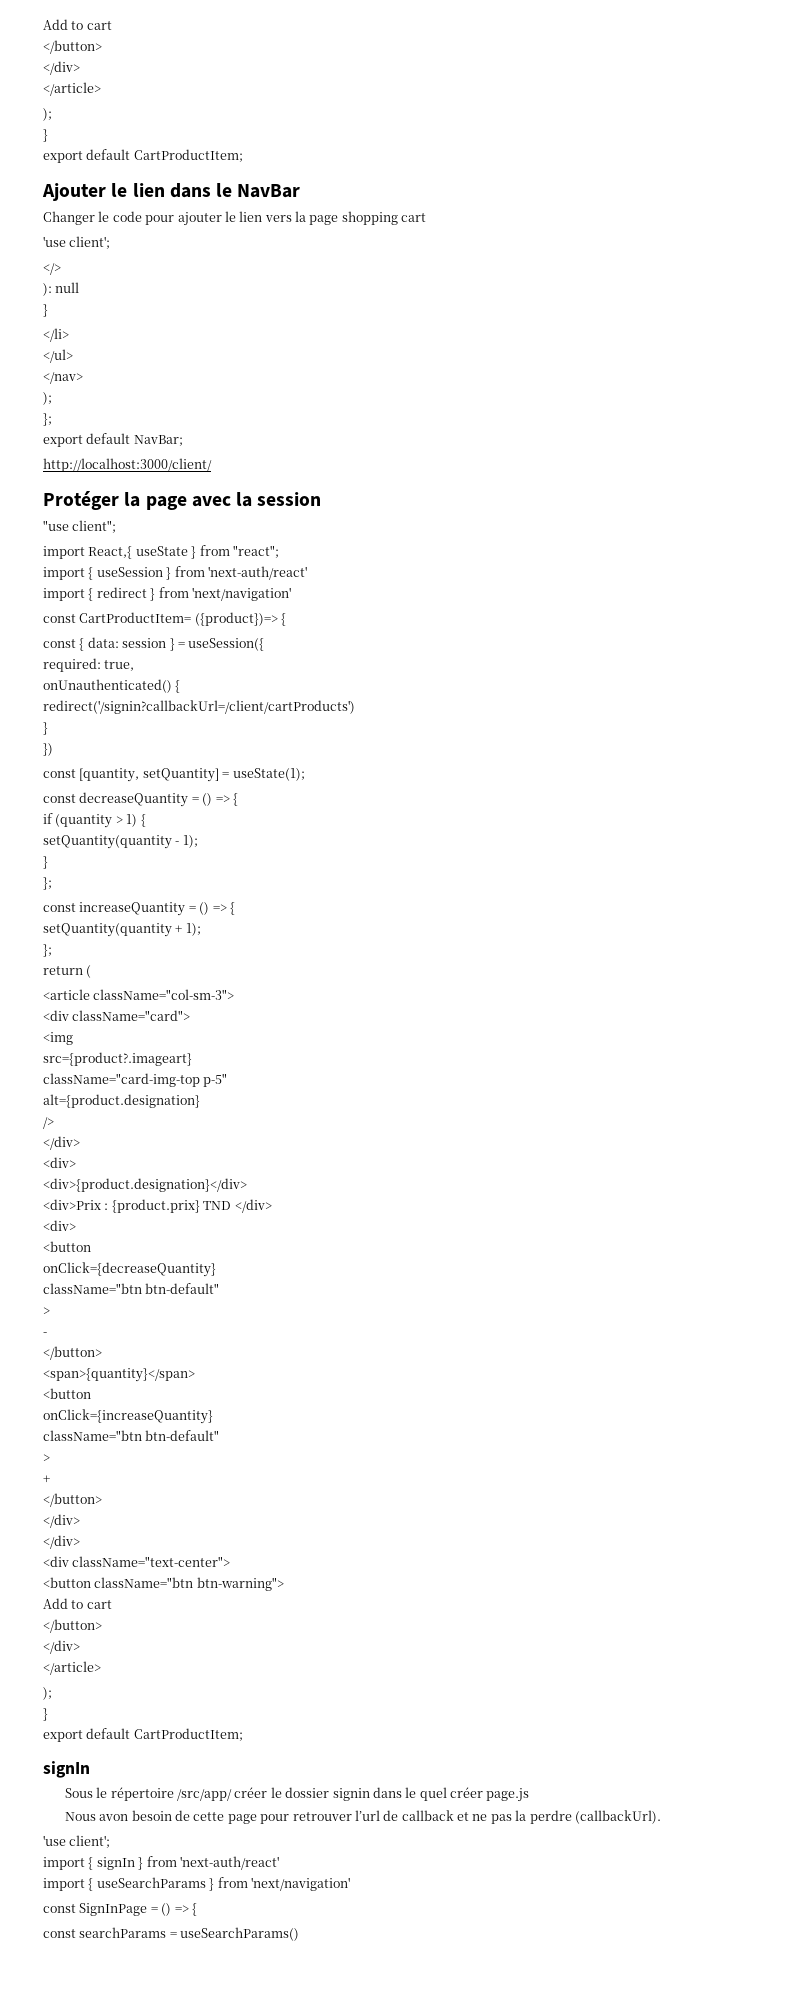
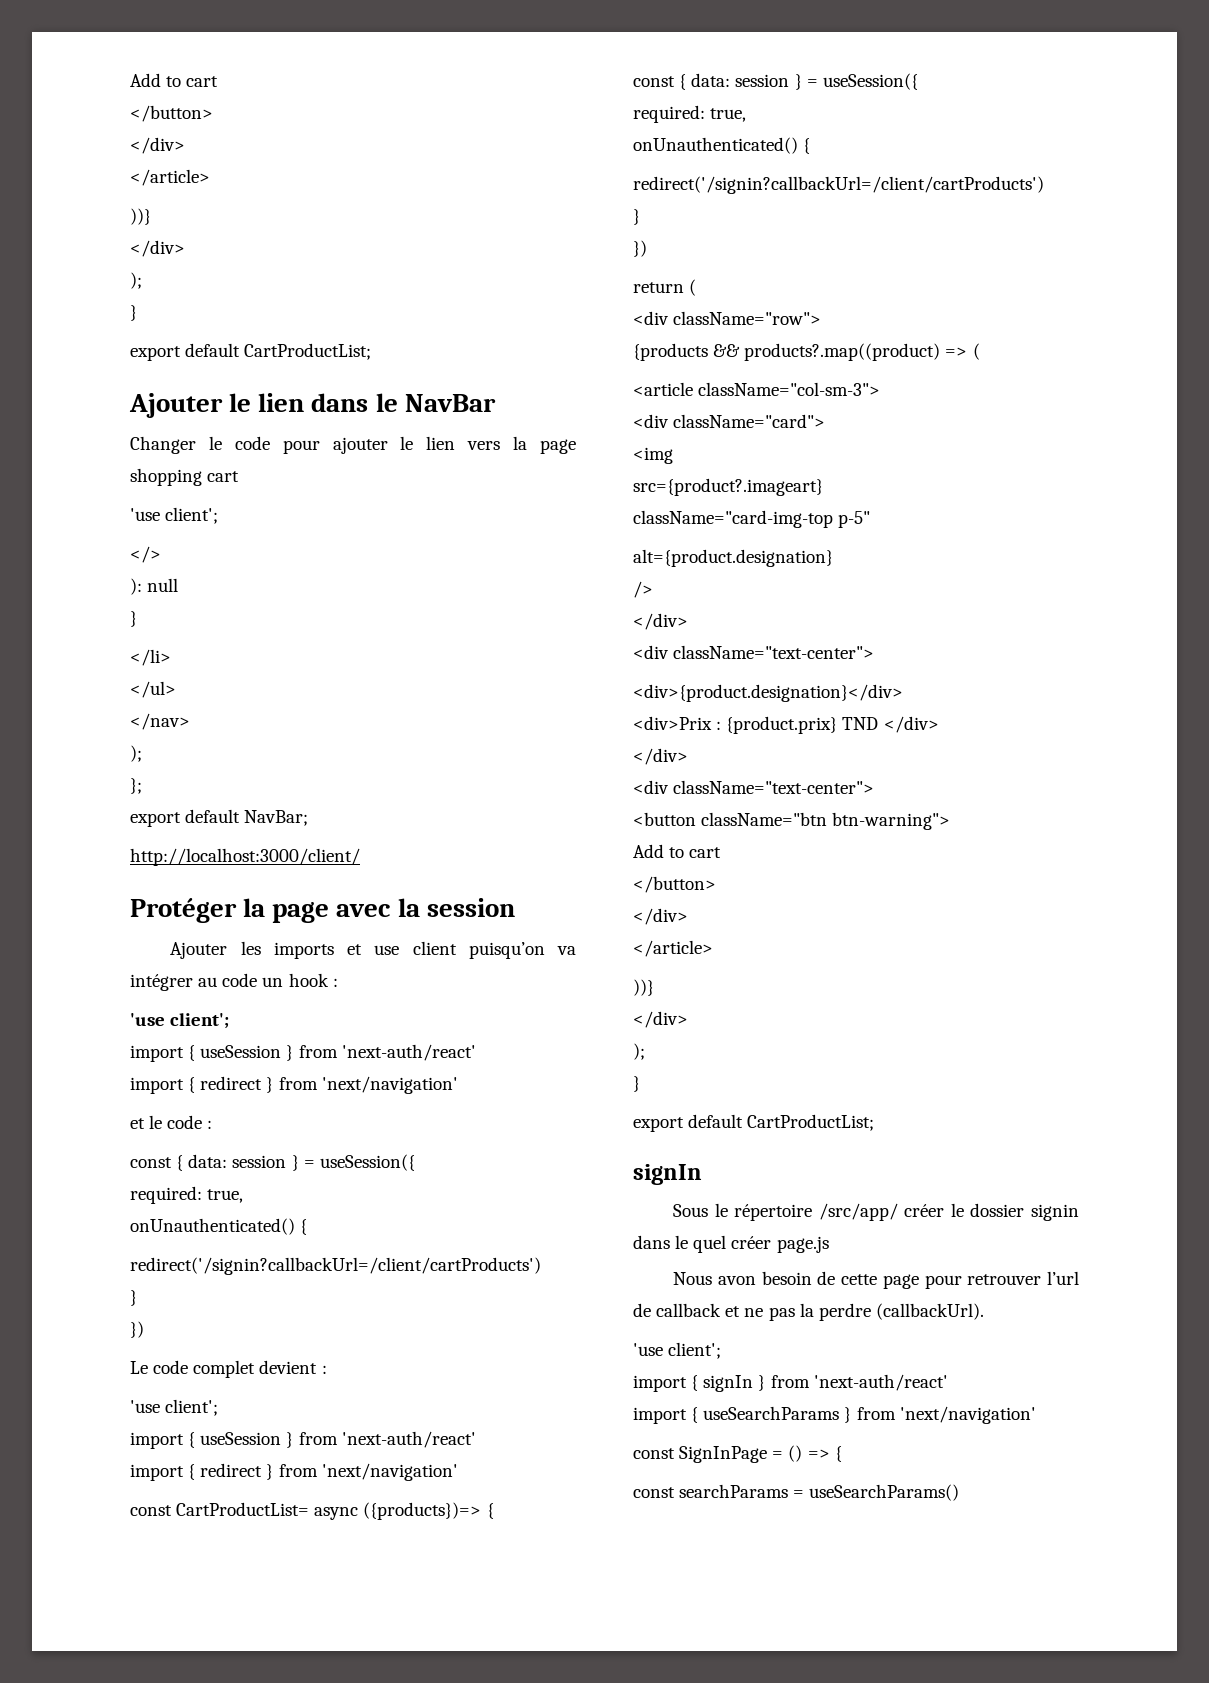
[43,19,112,30] [43,40,102,54] [43,61,80,75] [43,82,101,96] [43,108,52,121] [43,129,48,142] [43,149,243,163] Add to cart // </button> // </div> // </article> // ); // } // export default CartProductItem; -> [130,73,219,87] [130,105,213,122] [130,137,185,154] [130,169,210,186] [130,208,151,225] [130,240,185,257] [130,272,142,289] [130,305,137,321] [130,343,372,361] Add to cart // </button> // </div> // </article> // ))} // </div> // ); // } // export default CartProductList;
[43,520,117,533] [43,545,279,559] "use client"; // import React,{ useState } from "react"; -> [170,941,576,959] [130,973,338,991] [130,1013,230,1029] [130,1044,476,1062] [130,1076,458,1094] [130,1115,213,1129] [130,1154,415,1171] [130,1186,244,1204] [130,1218,308,1235] [130,1257,541,1275] [130,1290,137,1306] [130,1321,144,1338] [130,1360,327,1378] [130,1399,219,1416] Ajouter les imports et use client puisqu’on va intégrer au code un hook : // 'use client'; // import { useSession } from 'next-auth/react' // import { redirect } from 'next/navigation' // et le code : // const { data: session } = useSession({ // required: true, // onUnauthenticated() { // redirect('/signin?callbackUrl=/client/cartProducts') // } // }) // Le code complet devient : // 'use client';
[79,612,278,626] CartProductItem= ({product})=> -> [176,1502,482,1520] CartProductList= async ({products})=>
[43,768,305,782] [43,792,238,807] [43,813,146,828] [43,835,198,849] [43,856,48,869] [43,877,52,890] [43,902,235,916] [43,923,201,937] [43,944,52,957] [43,966,83,975] const [quantity, setQuantity] = useState(1); // const decreaseQuantity = () => { // if (quantity > 1) { // setQuantity(quantity - 1); // } // }; // const increaseQuantity = () => { // setQuantity(quantity + 1); // }; // return -> [633,279,697,296] [633,311,822,325] [633,343,968,361] return ( // <div className="row"> // {products && products?.map((product) =>
[43,1157,76,1168] <div> -> [633,645,875,659] <div className="text-center">
[43,1220,76,1231] [43,1241,91,1252] [43,1262,216,1277] [43,1283,220,1294] [43,1307,50,1315] [43,1332,47,1336] [43,1346,102,1360] [43,1368,195,1382] [43,1388,91,1399] [43,1409,213,1424] [43,1430,220,1441] [43,1454,50,1462] [43,1475,50,1483] [43,1493,102,1507] [43,1514,80,1528] // <div> // <button // onClick={decreaseQuantity} // className="btn btn-default" // > // - // </button> // <span>{quantity}</span> // <button // onClick={increaseQuantity} // className="btn btn-default" // > // + // </button> // </div> -> (939, 724) none
[43,1687,52,1700] [43,1708,48,1721] [43,1728,243,1742] // ); // } // export default CartProductItem; -> [633,979,654,996] [633,1011,688,1028] [633,1043,645,1060] [633,1076,640,1092] [633,1114,875,1132] // ))} // </div> // ); // } // export default CartProductList;

